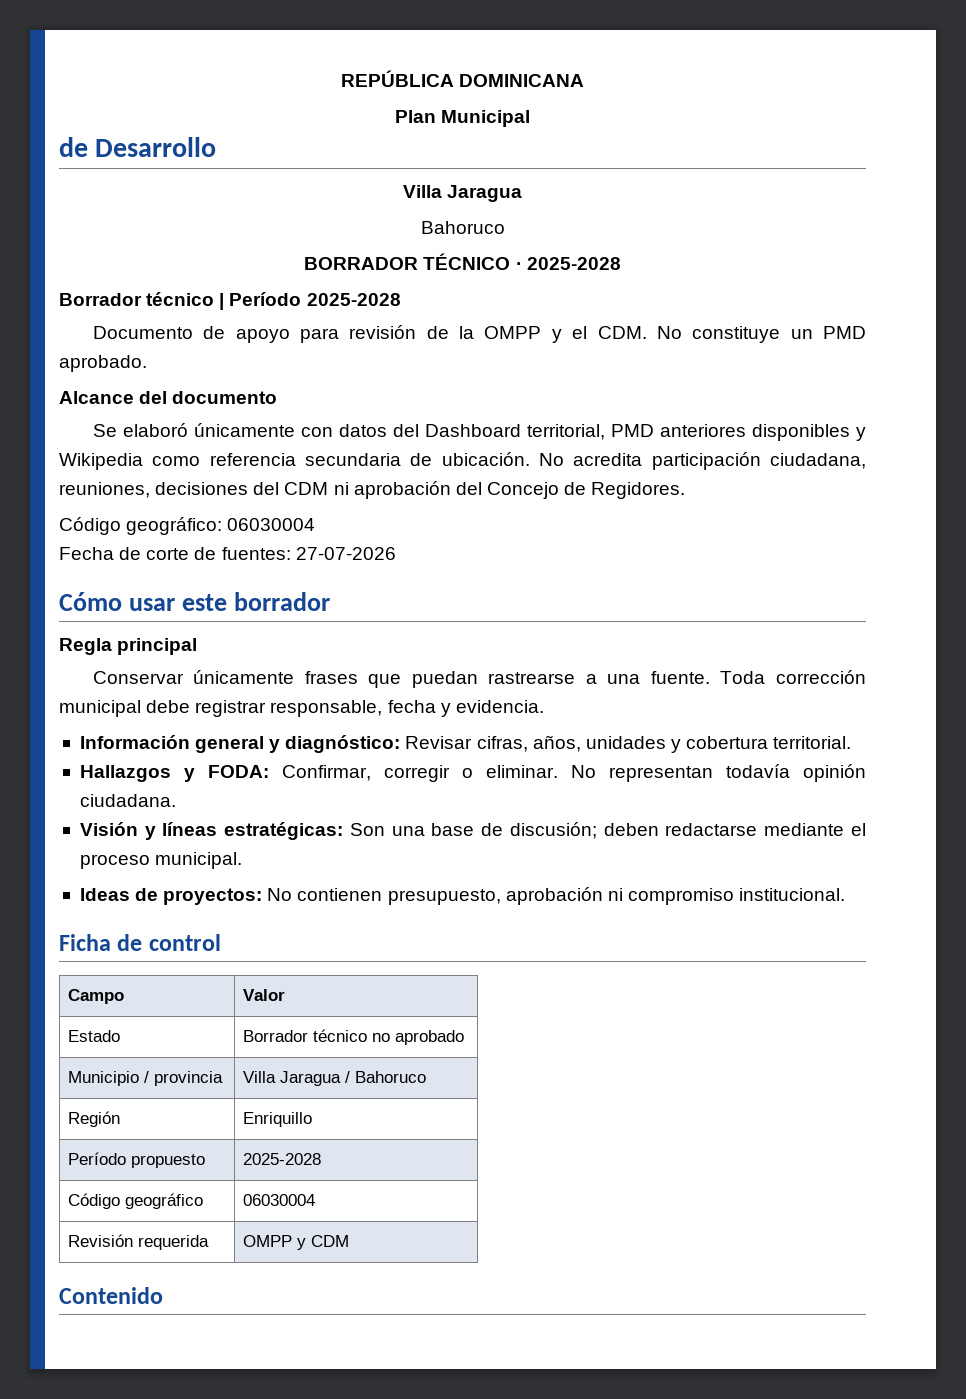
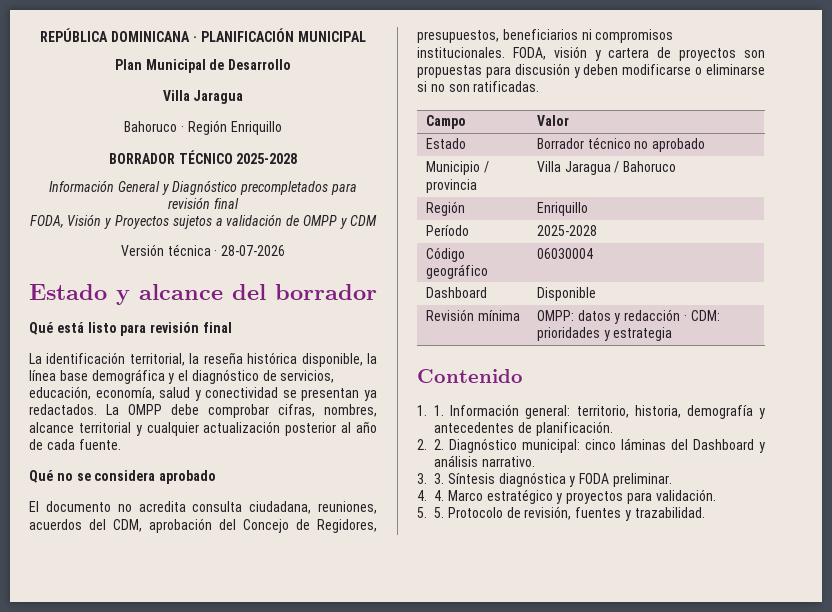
(585, 80) none -> [193,28,366,42] · PLANIFICACIÓN MUNICIPAL
(531, 118) // -> (206, 66) none
(505, 227) none -> [181,120,282,135] · Región Enriquillo
[515,257,621,270] [59,292,401,310] [92,325,867,343] [59,355,147,372] [59,391,278,404] [92,423,866,441] [59,452,866,470] [59,481,686,499] [59,517,316,535] [59,547,396,560] [59,592,330,611] [59,638,198,655] [92,670,866,688] [59,700,544,717] [79,735,852,753] [79,764,866,782] [79,794,176,807] [79,822,866,840] [79,852,243,869] [79,887,846,905] [59,934,221,951] · 2025-2028 // Borrador técnico | Período 2025-2028 // Documento de apoyo para revisión de la OMPP y el CDM. No constituye un PMD aprobado. // Alcance del documento // Se elaboró únicamente con datos del Dashboard territorial, PMD anteriores disponibles y Wikipedia como referencia secundaria de ubicación. No acredita participación ciudadana, reuniones, decisiones del CDM ni aprobación del Concejo de Regidores. // Código geográfico: 06030004 // Fecha de corte de fuentes: 27-07-2026 // Cómo usar este borrador // Regla principal // Conservar únicamente frases que puedan rastrearse a una fuente. Toda corrección municipal debe registrar responsable, fecha y evidencia. // Información general y diagnóstico: Revisar cifras, años, unidades y cobertura territorial. // Hallazgos y FODA: Confirmar, corregir o eliminar. No representan todavía opinión ciudadana. // Visión y líneas estratégicas: Son una base de discusión; deben redactarse mediante el proceso municipal. // Ideas de proyectos: No contienen presupuesto, aprobación ni compromiso institucional. // Ficha de control -> [236,153,298,164] [49,180,357,195] [168,197,239,209] [29,214,378,229] [120,244,286,256] [29,284,377,305] [29,322,232,336] [29,352,377,367] [29,369,335,384] [29,386,377,401] [29,404,377,418] [29,421,377,436] [29,439,121,450] [29,470,217,484] [29,501,377,514] [29,518,377,533] [417,29,674,43] [417,46,765,61] [417,63,765,78] [417,81,540,92] 2025-2028 // Información General y Diagnóstico precompletados para revisión final // FODA, Visión y Proyectos sujetos a validación de OMPP y CDM // Versión técnica · 28-07-2026 // Estado y alcance del borrador // Qué está listo para revisión final // La identificación territorial, la reseña histórica disponible, la línea base demográfica y el diagnóstico de servicios, educación, economía, salud y conectividad se presentan ya redactados. La OMPP debe comprobar cifras, nombres, alcance territorial y cualquier actualización posterior al año de cada fuente. // Qué no se considera aprobado // El documento no acredita consulta ciudadana, reuniones, acuerdos del CDM, aprobación del Concejo de Regidores, presupuestos, beneficiarios ni compromisos institucionales. FODA, visión y cartera de proyectos son propuestas para discusión y deben modificarse o eliminarse si no son ratificadas.
[131,1154,206,1168] propuesto -> (469, 230) none
(316, 1200) none -> [425,287,487,298] [536,287,596,301] // Dashboard | Disponible
[138,1235,210,1250] [243,1235,350,1250] [59,1287,163,1304] requerida | OMPP y CDM // Contenido -> [477,310,520,321] [536,309,720,324] [536,327,673,341] [417,369,523,383] [417,404,765,419] [434,421,613,436] [417,438,765,453] [434,455,535,467] [417,472,672,487] [417,489,716,504] [417,506,705,521] mínima | OMPP: datos y redacción · CDM: prioridades y estrategia // Contenido // 1. 1. Información general: territorio, historia, demografía y antecedentes de planificación. // 2. 2. Diagnóstico municipal: cinco láminas del Dashboard y análisis narrativo. // 3. 3. Síntesis diagnóstica y FODA preliminar. // 4. 4. Marco estratégico y proyectos para validación. // 5. 5. Protocolo de revisión, fuentes y trazabilidad.

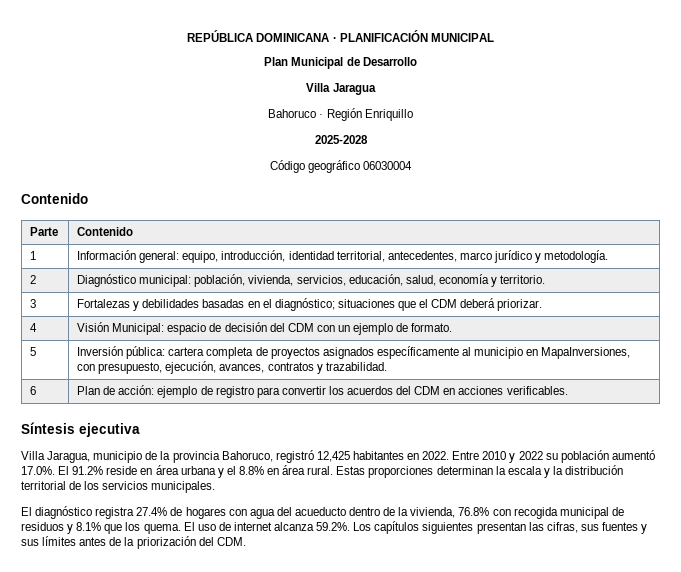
[108,150,298,164] [49,180,357,195] [168,197,239,209] [29,214,378,229] [120,244,286,256] [29,284,377,305] [29,322,232,336] [29,352,377,367] [29,369,335,384] [29,386,377,401] [29,404,377,418] [29,421,377,436] [29,439,121,450] [29,470,217,484] [29,501,377,514] [29,518,377,533] [417,29,674,43] [417,46,765,61] [417,63,765,78] [417,81,540,92] [425,115,466,129] [536,115,569,126] [425,138,466,149] [536,137,706,152] [425,161,489,175] [425,179,477,193] [536,161,677,175] [425,201,465,216] [536,202,588,216] [425,225,469,236] [536,225,597,236] [425,247,465,262] [425,264,488,279] [536,248,593,259] [425,287,487,298] [536,287,596,301] [425,309,520,321] [536,309,720,324] [536,327,673,341] [417,369,523,383] [417,404,765,419] [434,421,613,436] [417,438,765,453] [434,455,535,467] [417,472,672,487] [417,489,716,504] [417,506,705,521] BORRADOR TÉCNICO 2025-2028 // Información General y Diagnóstico precompletados para revisión final // FODA, Visión y Proyectos sujetos a validación de OMPP y CDM // Versión técnica · 28-07-2026 // Estado y alcance del borrador // Qué está listo para revisión final // La identificación territorial, la reseña histórica disponible, la línea base demográfica y el diagnóstico de servicios, educación, economía, salud y conectividad se presentan ya redactados. La OMPP debe comprobar cifras, nombres, alcance territorial y cualquier actualización posterior al año de cada fuente. // Qué no se considera aprobado // El documento no acredita consulta ciudadana, reuniones, acuerdos del CDM, aprobación del Concejo de Regidores, presupuestos, beneficiarios ni compromisos institucionales. FODA, visión y cartera de proyectos son propuestas para discusión y deben modificarse o eliminarse si no son ratificadas. // Campo | Valor // Estado | Borrador técnico no aprobado // Municipio / provincia | Villa Jaragua / Bahoruco // Región | Enriquillo // Período | 2025-2028 // Código geográfico | 06030004 // Dashboard | Disponible // Revisión mínima | OMPP: datos y redacción · CDM: prioridades y estrategia // Contenido // 1. 1. Información general: territorio, historia, demografía y antecedentes de planificación. // 2. 2. Diagnóstico municipal: cinco láminas del Dashboard y análisis narrativo. // 3. 3. Síntesis diagnóstica y FODA preliminar. // 4. 4. Marco estratégico y proyectos para validación. // 5. 5. Protocolo de revisión, fuentes y trazabilidad. -> [314,135,368,144] [269,160,413,173] [21,193,88,204] [30,227,59,236] [77,227,134,236] [30,251,37,260] [77,250,609,263] [30,275,37,284] [77,274,546,287] [30,299,37,308] [77,298,543,311] [30,323,38,332] [77,322,453,335] [30,347,37,356] [77,346,631,359] [77,361,387,374] [30,386,37,395] [77,385,568,398] [21,422,140,437] [21,450,655,463] [21,465,624,478] [21,481,216,493] [21,506,624,519] [21,521,648,534] [21,536,246,549] 2025-2028 // Código geográfico 06030004 // Contenido // Parte | Contenido // 1 | Información general: equipo, introducción, identidad territorial, antecedentes, marco jurídico y metodología. // 2 | Diagnóstico municipal: población, vivienda, servicios, educación, salud, economía y territorio. // 3 | Fortalezas y debilidades basadas en el diagnóstico; situaciones que el CDM deberá priorizar. // 4 | Visión Municipal: espacio de decisión del CDM con un ejemplo de formato. // 5 | Inversión pública: cartera completa de proyectos asignados específicamente al municipio en MapaInversiones, con presupuesto, ejecución, avances, contratos y trazabilidad. // 6 | Plan de acción: ejemplo de registro para convertir los acuerdos del CDM en acciones verificables. // Síntesis ejecutiva // Villa Jaragua, municipio de la provincia Bahoruco, registró 12,425 habitantes en 2022. Entre 2010 y 2022 su población aumentó 17.0%. El 91.2% reside en área urbana y el 8.8% en área rural. Estas proporciones determinan la escala y la distribución territorial de los servicios municipales. // El diagnóstico registra 27.4% de hogares con agua del acueducto dentro de la vivienda, 76.8% con recogida municipal de residuos y 8.1% que los quema. El uso de internet alcanza 59.2%. Los capítulos siguientes presentan las cifras, sus fuentes y sus límites antes de la priorización del CDM.

